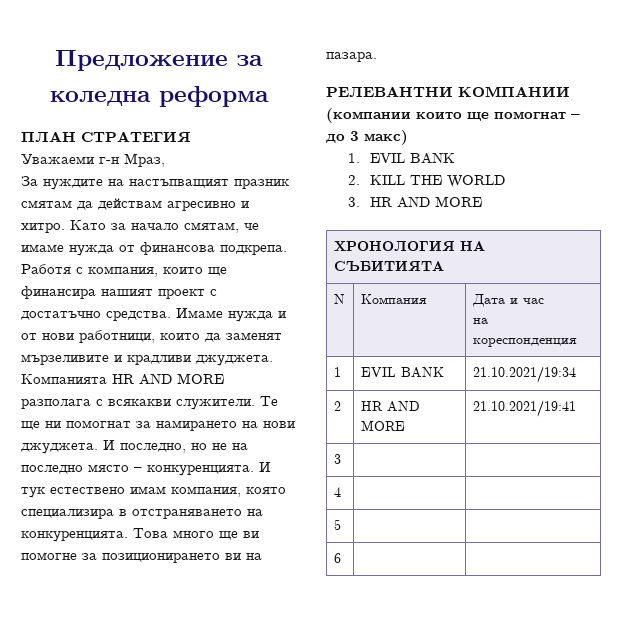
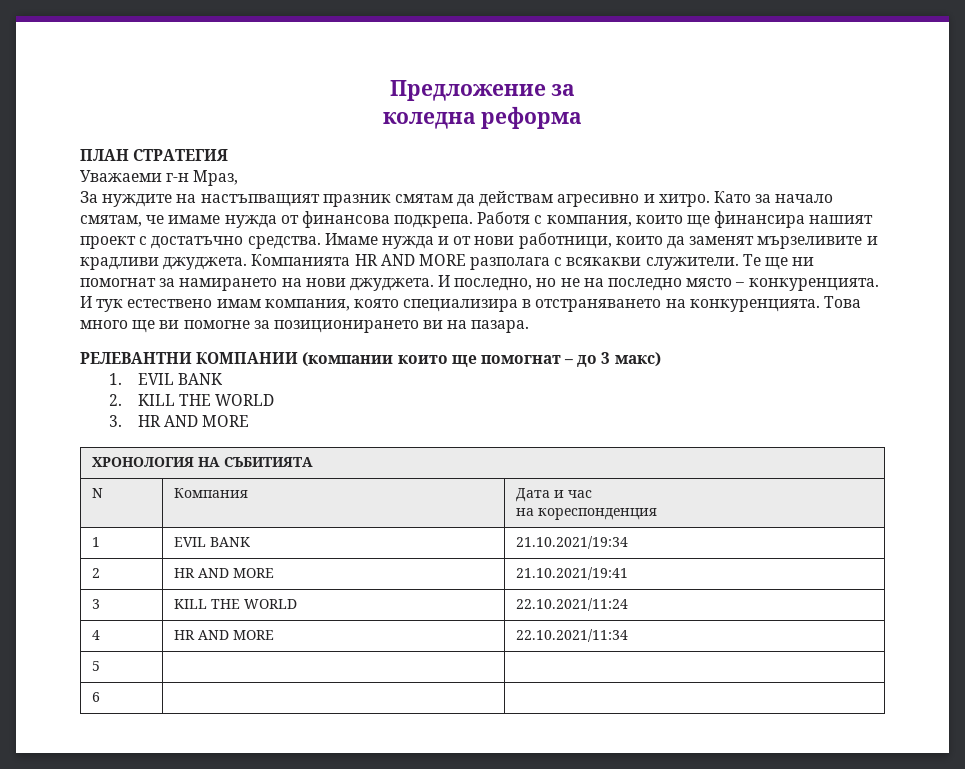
[333,487,341,497] | // 4 | | -> [174,599,298,609] [516,598,629,611] [92,630,101,640] [174,630,275,640] [516,629,629,642] KILL THE WORLD | 22.10.2021/11:24 // 4 | HR AND MORE | 22.10.2021/11:34

